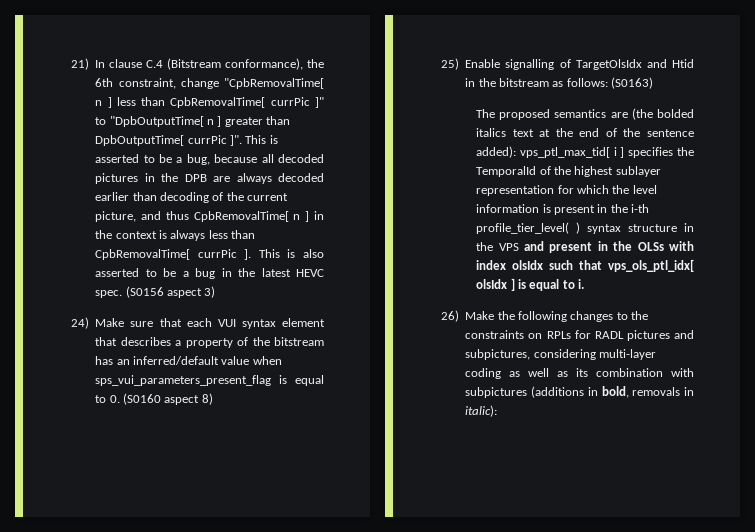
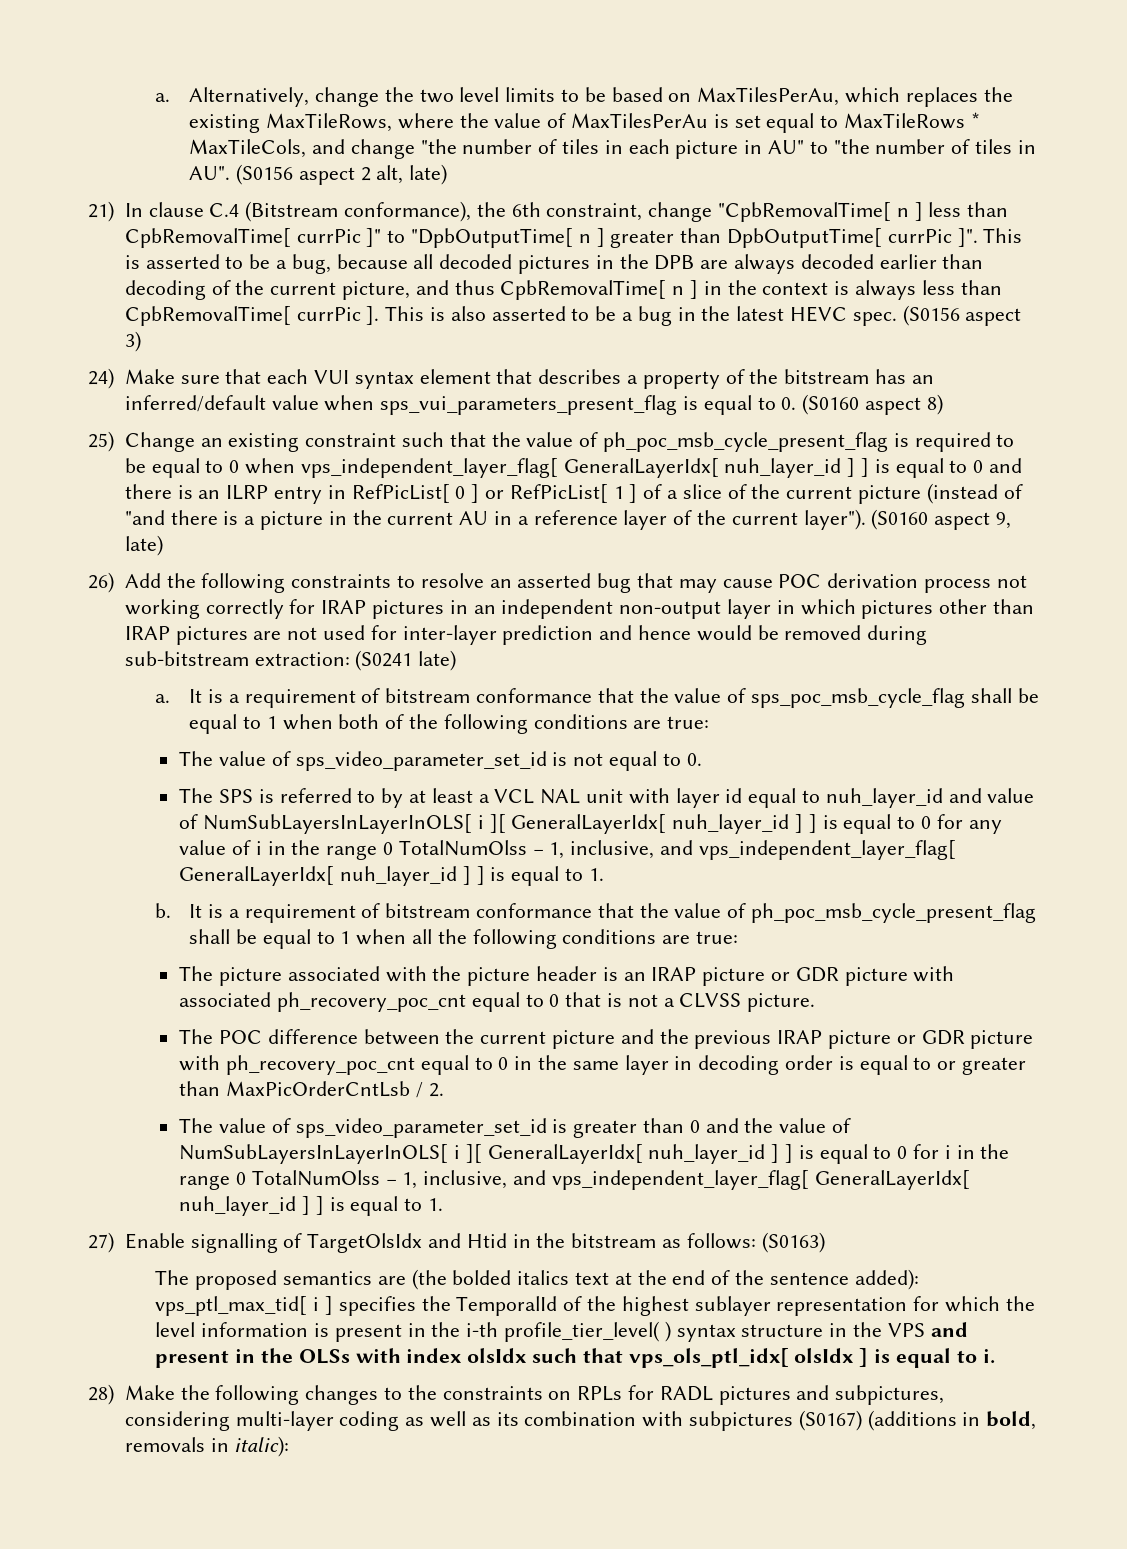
(71, 64) none -> [155,87,1013,107] [189,112,980,133] [189,139,1036,159] [189,164,448,185] a. Alternatively, change the two level limits to be based on MaxTilesPerAu, which replaces the existing MaxTileRows, where the value of MaxTilesPerAu is set equal to MaxTileRows * MaxTileCols, and change "the number of tiles in each picture in AU" to "the number of tiles in AU". (S0156 aspect 2 alt, late) //
(459, 64) none -> [124,432,1015,452] [124,458,1023,478] [124,483,1023,504] [124,509,1012,530] [124,535,163,556] [88,572,1027,593] [124,599,1035,619] [124,625,928,645] [124,650,457,671] [155,688,1039,708] [189,714,710,734] [179,751,702,771] [179,788,1035,808] [179,814,1002,834] [179,840,956,860] [179,866,604,886] [155,903,1036,923] [189,929,738,949] [179,966,955,986] [179,992,816,1012] [179,1029,1034,1049] [179,1055,1026,1075] [179,1081,444,1098] [179,1118,851,1138] [179,1144,1010,1164] [179,1170,970,1190] [179,1196,443,1216] [88,1232,114,1253] Change an existing constraint such that the value of ph_poc_msb_cycle_present_flag is required to be equal to 0 when vps_independent_layer_flag[ GeneralLayerIdx[ nuh_layer_id ] ] is equal to 0 and there is an ILRP entry in RefPicList[ 0 ] or RefPicList[ 1 ] of a slice of the current picture (instead of "and there is a picture in the current AU in a reference layer of the current layer"). (S0160 aspect 9, late) // 26) Add the following constraints to resolve an asserted bug that may cause POC derivation process not working correctly for IRAP pictures in an independent non-output layer in which pictures other than IRAP pictures are not used for inter-layer prediction and hence would be removed during sub-bitstream extraction: (S0241 late) // a. It is a requirement of bitstream conformance that the value of sps_poc_msb_cycle_flag shall be equal to 1 when both of the following conditions are true: // The value of sps_video_parameter_set_id is not equal to 0. // The SPS is referred to by at least a VCL NAL unit with layer id equal to nuh_layer_id and value of NumSubLayersInLayerInOLS[ i ][ GeneralLayerIdx[ nuh_layer_id ] ] is equal to 0 for any value of i in the range 0 TotalNumOlss − 1, inclusive, and vps_independent_layer_flag[ GeneralLayerIdx[ nuh_layer_id ] ] is equal to 1. // b. It is a requirement of bitstream conformance that the value of ph_poc_msb_cycle_present_flag shall be equal to 1 when all the following conditions are true: // The picture associated with the picture header is an IRAP picture or GDR picture with associated ph_recovery_poc_cnt equal to 0 that is not a CLVSS picture. // The POC difference between the current picture and the previous IRAP picture or GDR picture with ph_recovery_poc_cnt equal to 0 in the same layer in decoding order is equal to or greater than MaxPicOrderCntLsb / 2. // The value of sps_video_parameter_set_id is greater than 0 and the value of NumSubLayersInLayerInOLS[ i ][ GeneralLayerIdx[ nuh_layer_id ] ] is equal to 0 for i in the range 0 TotalNumOlss − 1, inclusive, and vps_independent_layer_flag[ GeneralLayerIdx[ nuh_layer_id ] ] is equal to 1. // 27)
[441,310,459,322] 26) -> [88,1384,114,1405] 28)
(528, 392) none -> [798,1410,862,1431] (S0167)

